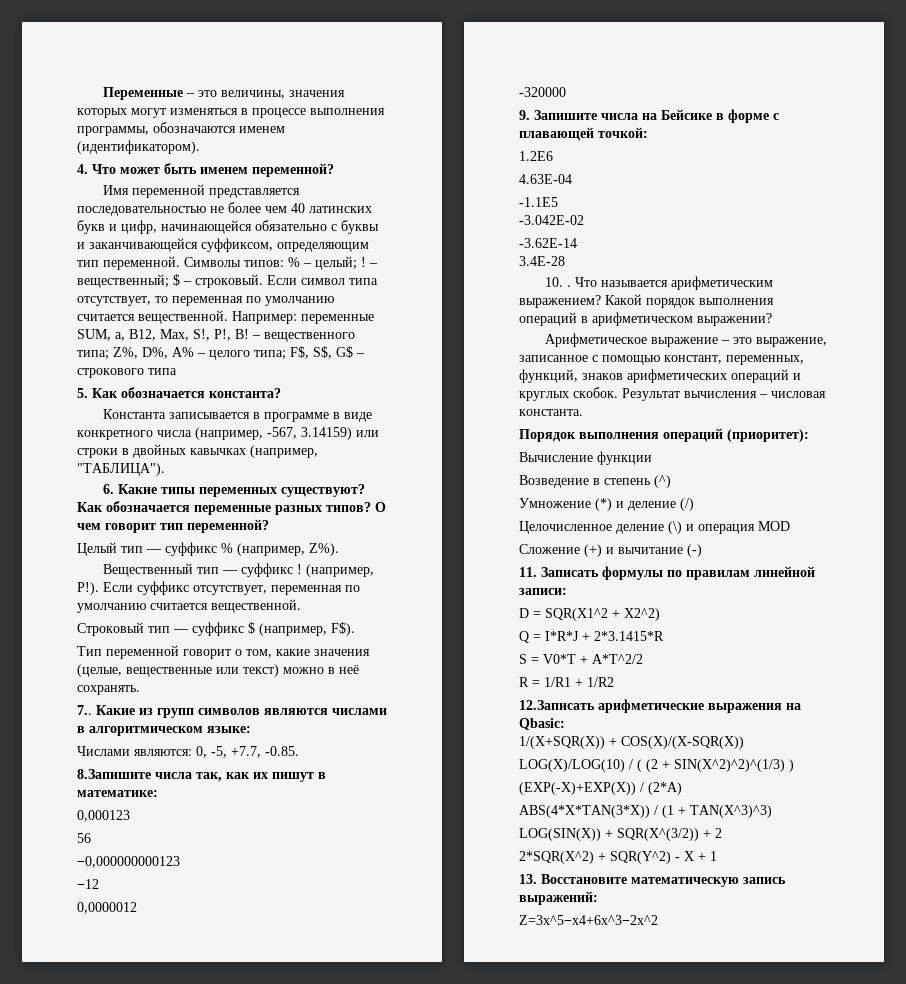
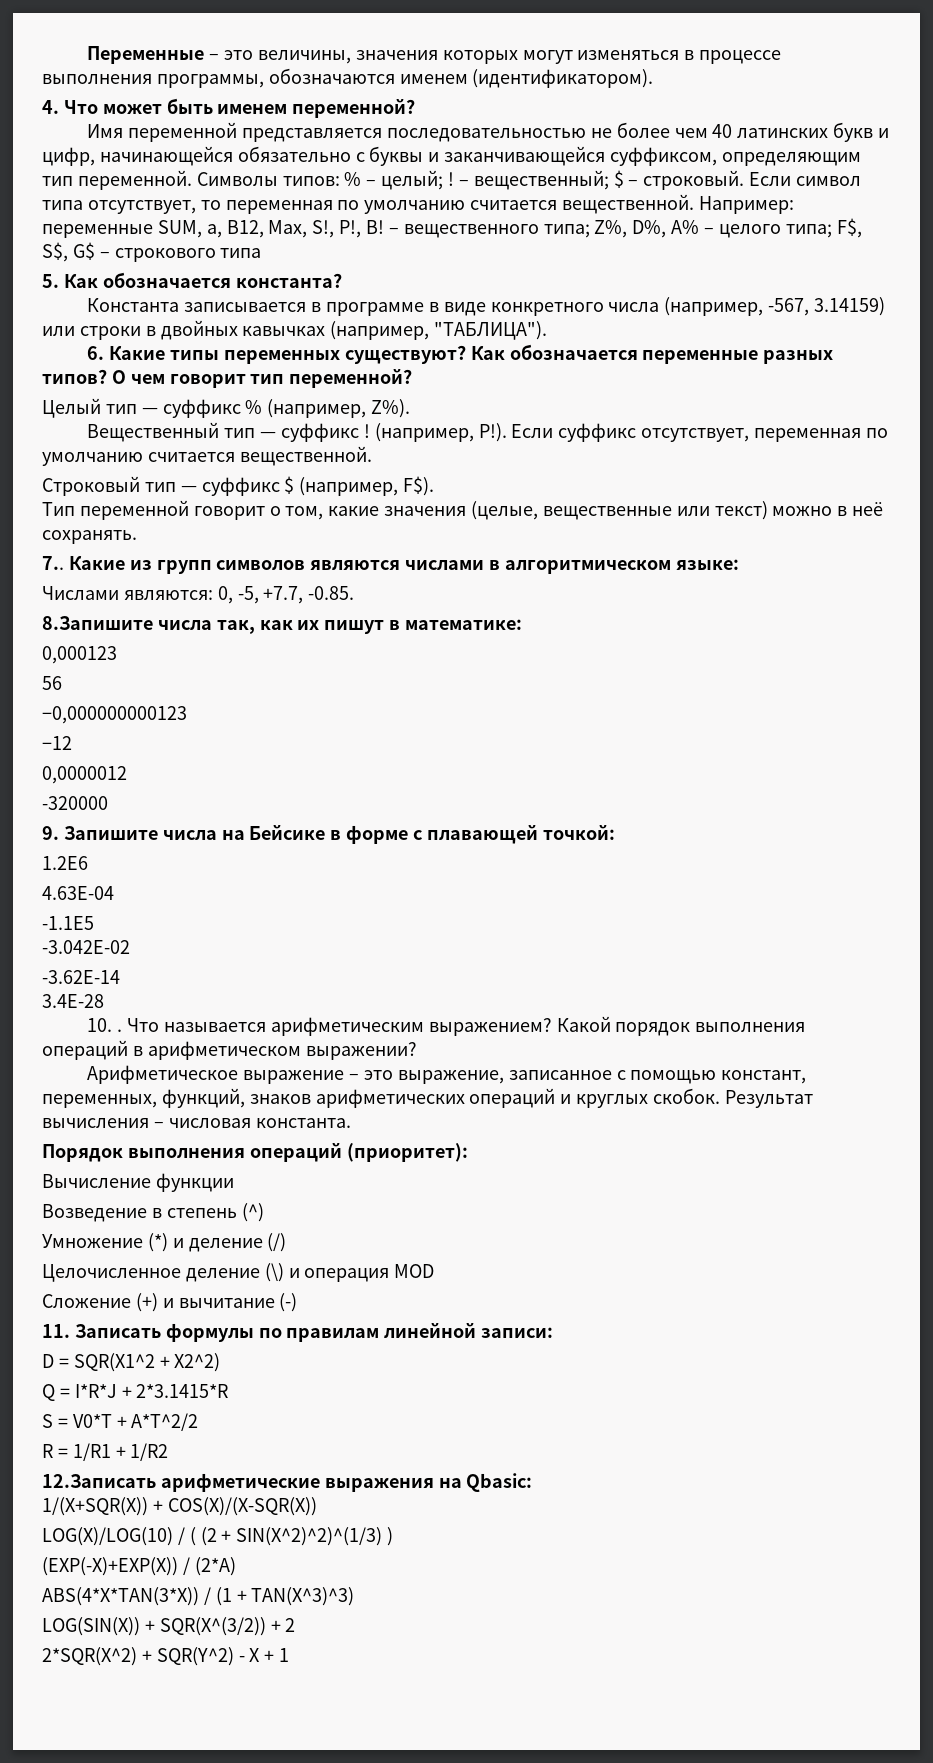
[519,874,786,887] [519,891,598,905] [519,915,658,925] // 13. Восстановите математическую запись выражений: // Z=3x^5−x4+6x^3−2x^2 -> (290, 1655) none

